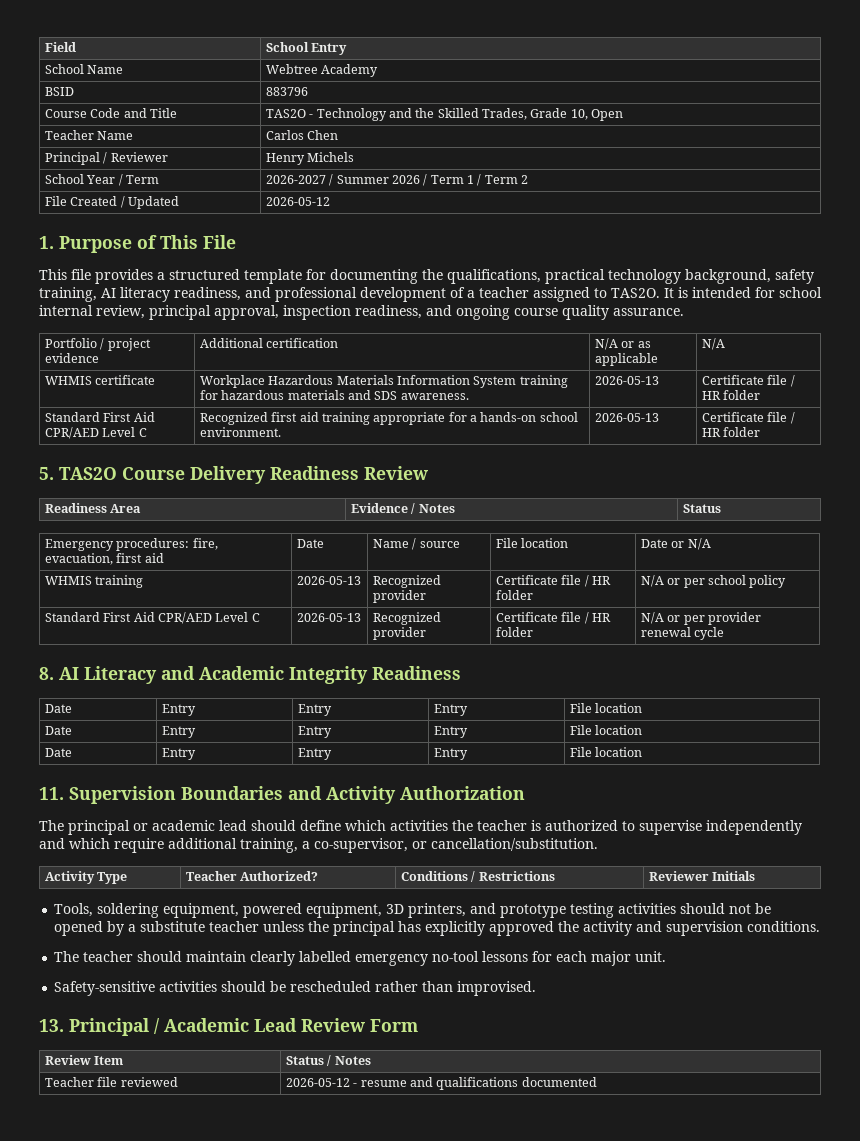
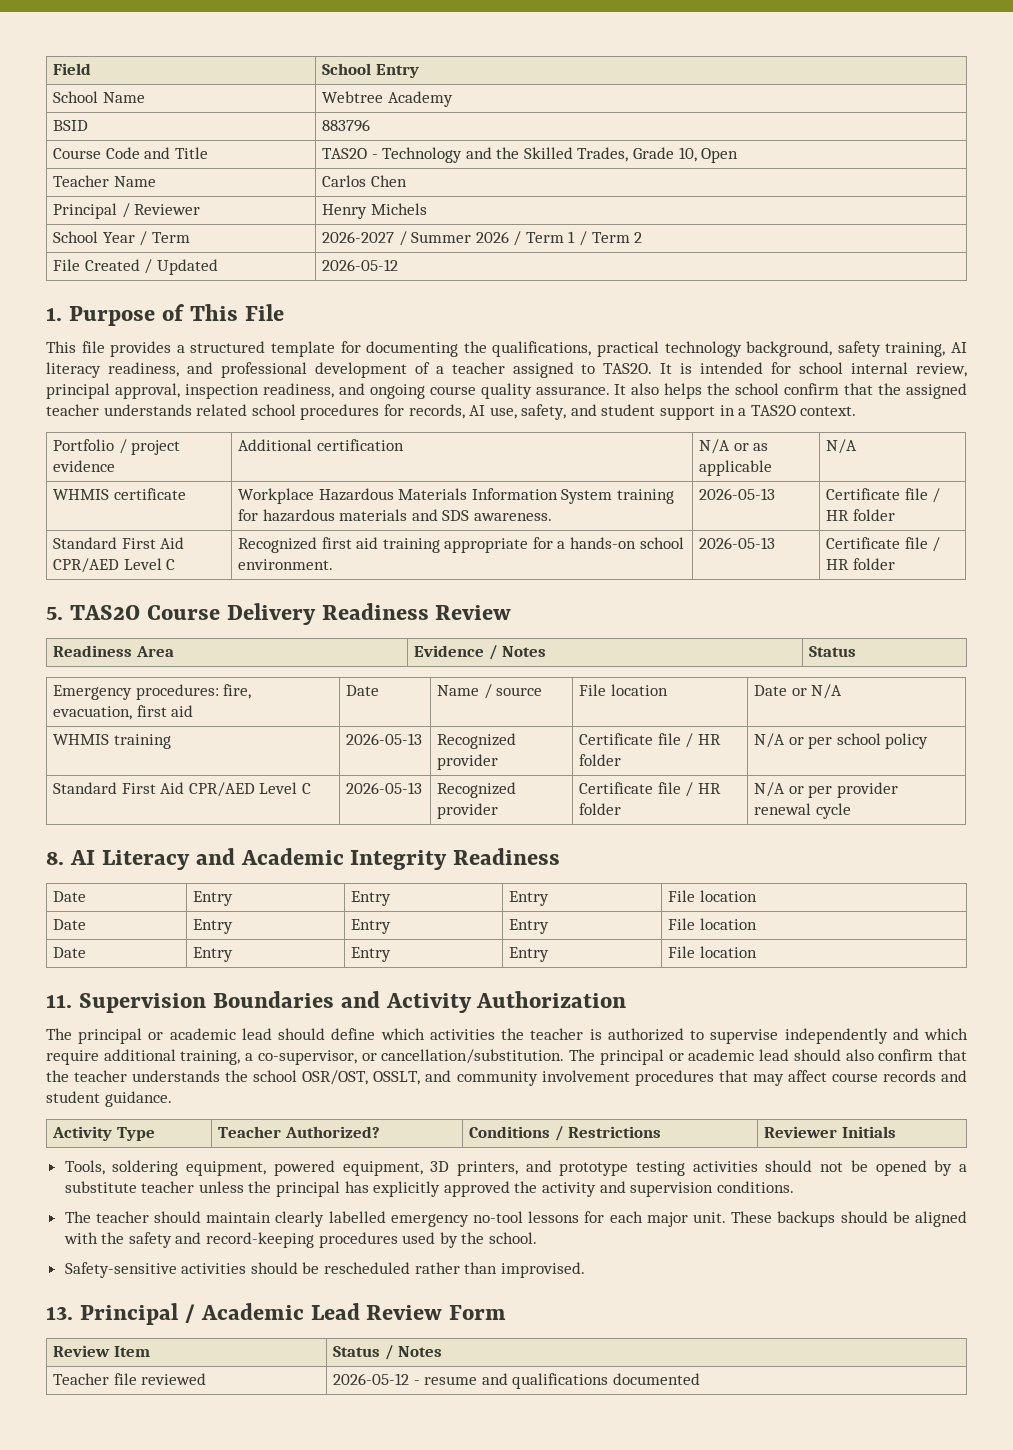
(684, 312) none -> [614,383,967,399] [46,404,857,420] It also helps the school confirm that the assigned teacher understands related school procedures for records, AI use, safety, and student support in a TAS2O context.
(598, 844) none -> [569,1049,968,1065] [46,1070,967,1086] [46,1091,172,1107] The principal or academic lead should also confirm that the teacher understands the school OSR/OST, OSSLT, and community involvement procedures that may affect course records and student guidance.
(667, 956) none -> [731,1211,967,1227] [63,1232,538,1248] These backups should be aligned with the safety and record-keeping procedures used by the school.

